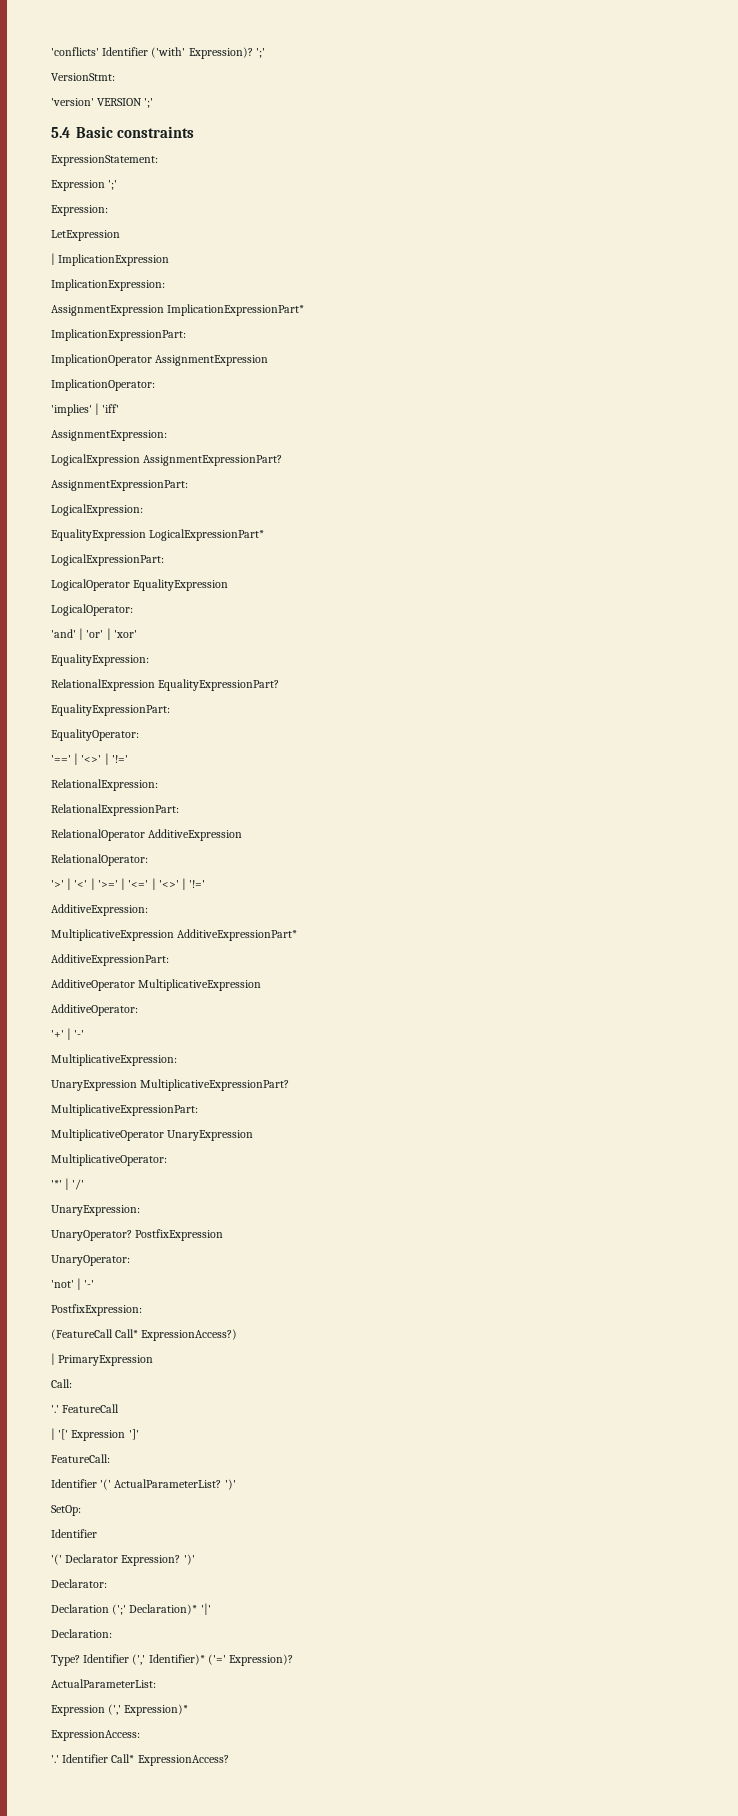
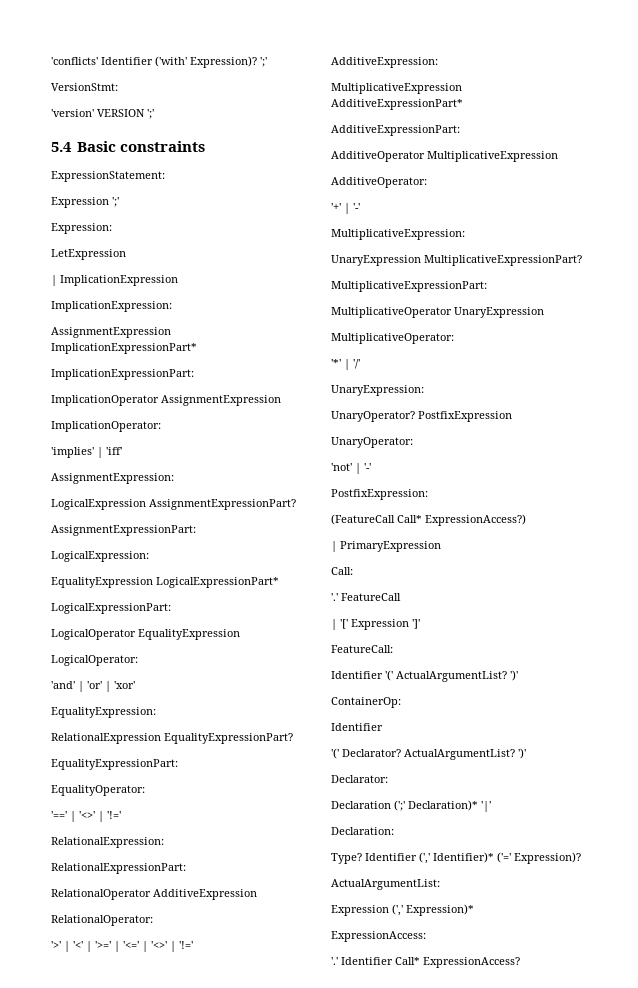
[114,1479,236,1490] [51,1505,81,1516] ActualParameterList? ')' // SetOp: -> [396,670,518,682] [331,697,401,708] ActualArgumentList? ')' // ContainerOp:
[65,1554,181,1566] Declarator Expression? -> [342,749,515,760] Declarator? ActualArgumentList?
[51,1679,156,1688] ActualParameterList: -> [331,879,440,890] ActualArgumentList:

